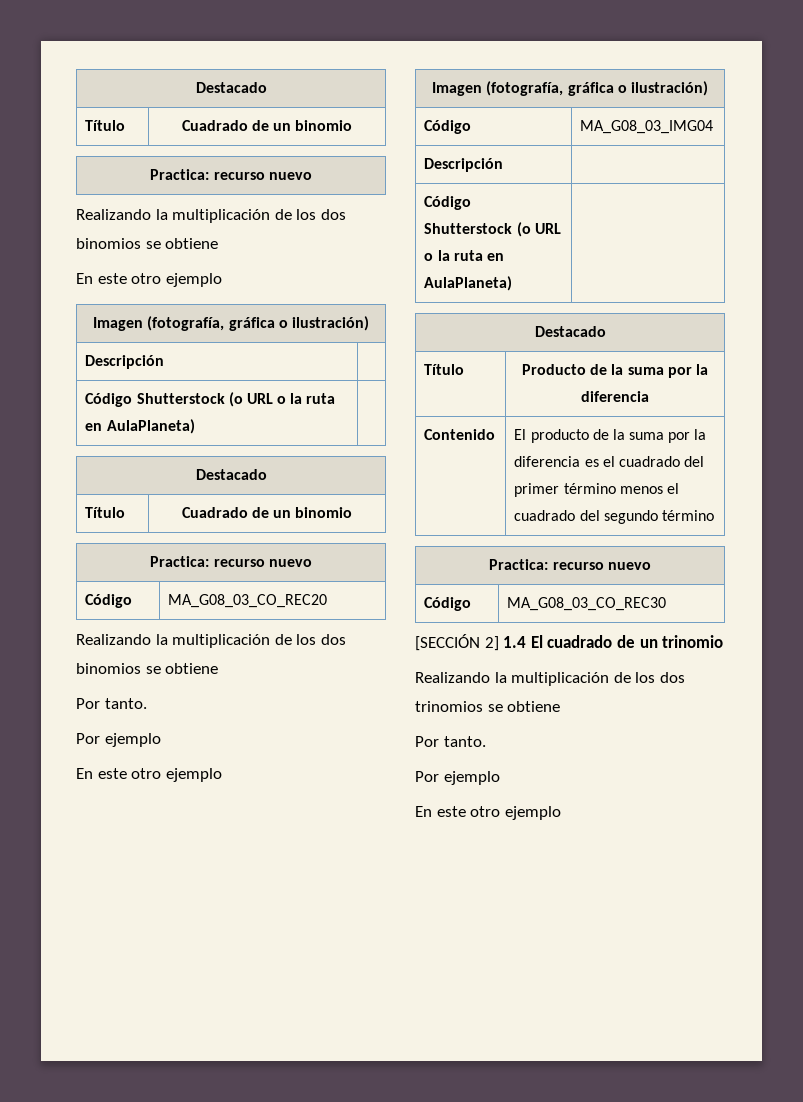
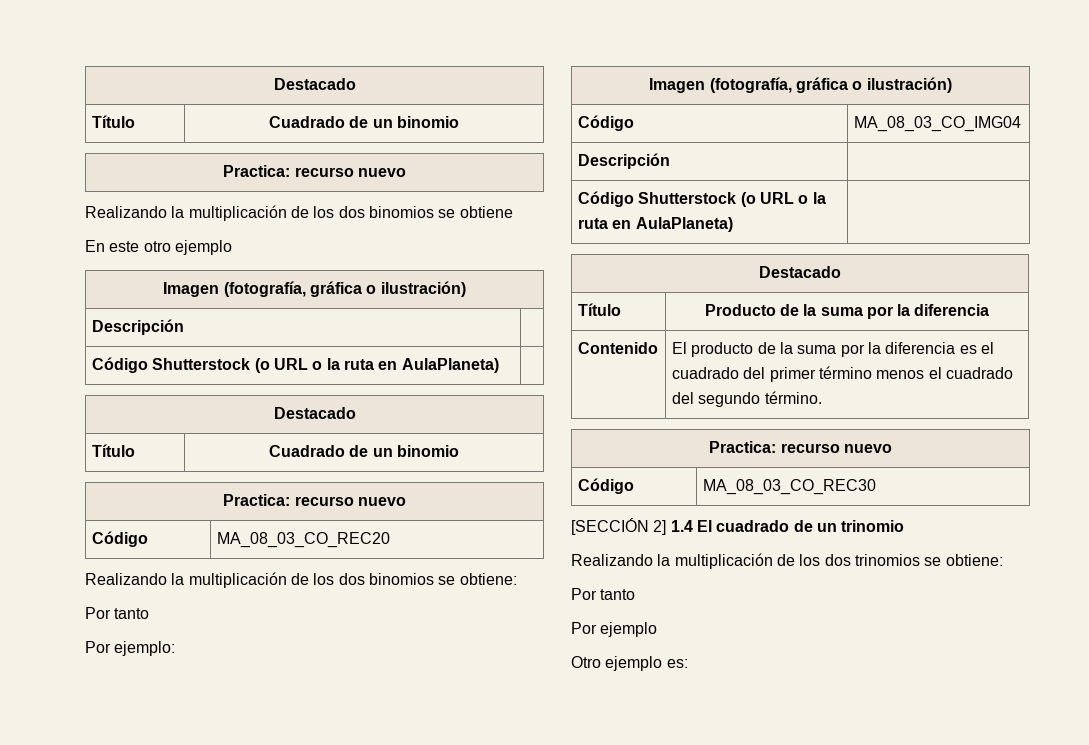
[168,594,328,608] [76,634,346,648] [76,663,219,674] [76,698,147,709] [76,733,161,747] [76,768,222,782] MA_G08_03_CO_REC20 // Realizando la multiplicación de los dos binomios se obtiene // Por tanto. // Por ejemplo // En este otro ejemplo -> [216,532,390,548] [85,572,517,588] [85,607,150,619] [85,641,176,656] MA_08_03_CO_REC20 // Realizando la multiplicación de los dos binomios se obtiene: // Por tanto // Por ejemplo:
[580,120,714,134] MA_G08_03_IMG04 -> [853,116,1021,132] MA_08_03_CO_IMG04
[661,510,714,521] [489,559,651,570] [424,597,472,611] [507,597,667,611] término // Practica: recurso nuevo // Código | MA_G08_03_CO_REC30 -> [764,391,822,404] [709,441,892,453] [577,478,634,494] [702,479,876,495] término. // Practica: recurso nuevo // Código | MA_08_03_CO_REC30
[507,701,561,712] [415,736,486,747] [415,771,500,785] [415,806,561,820] obtiene // Por tanto. // Por ejemplo // En este otro ejemplo -> [945,554,1003,566] [571,588,636,600] [571,622,658,637] [571,656,688,671] obtiene: // Por tanto // Por ejemplo // Otro ejemplo es:

